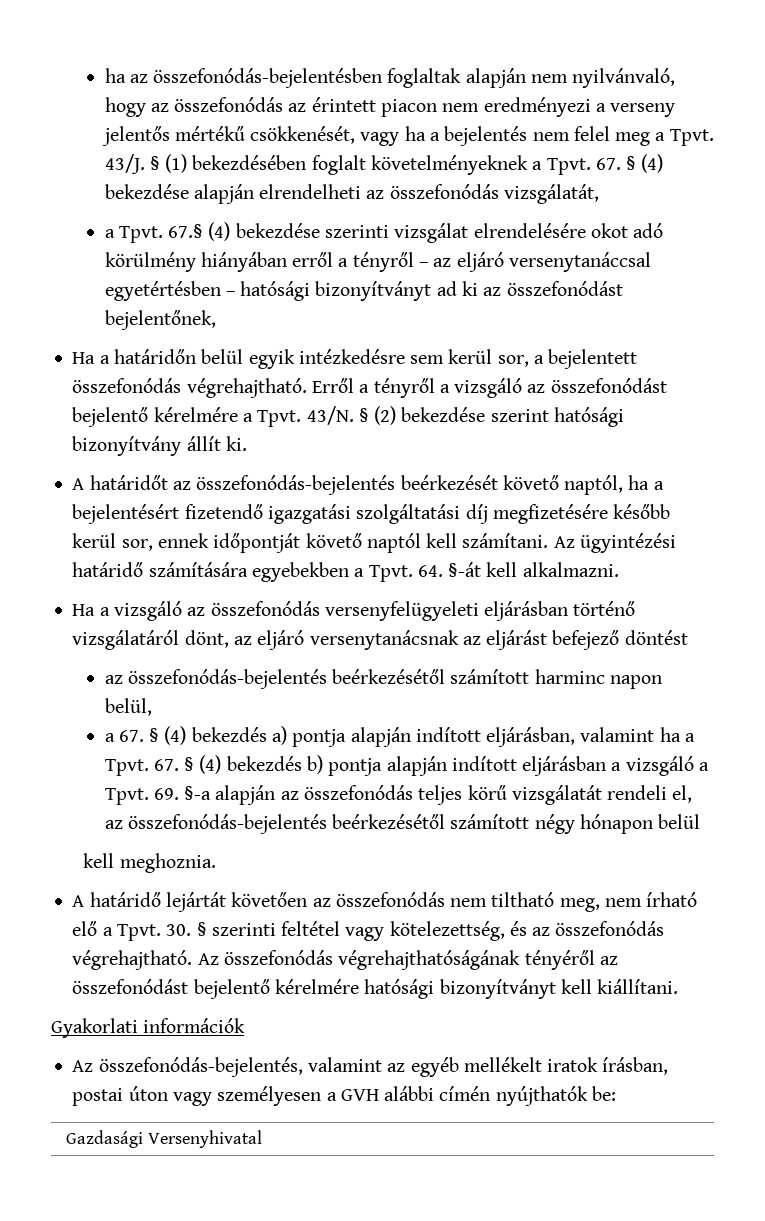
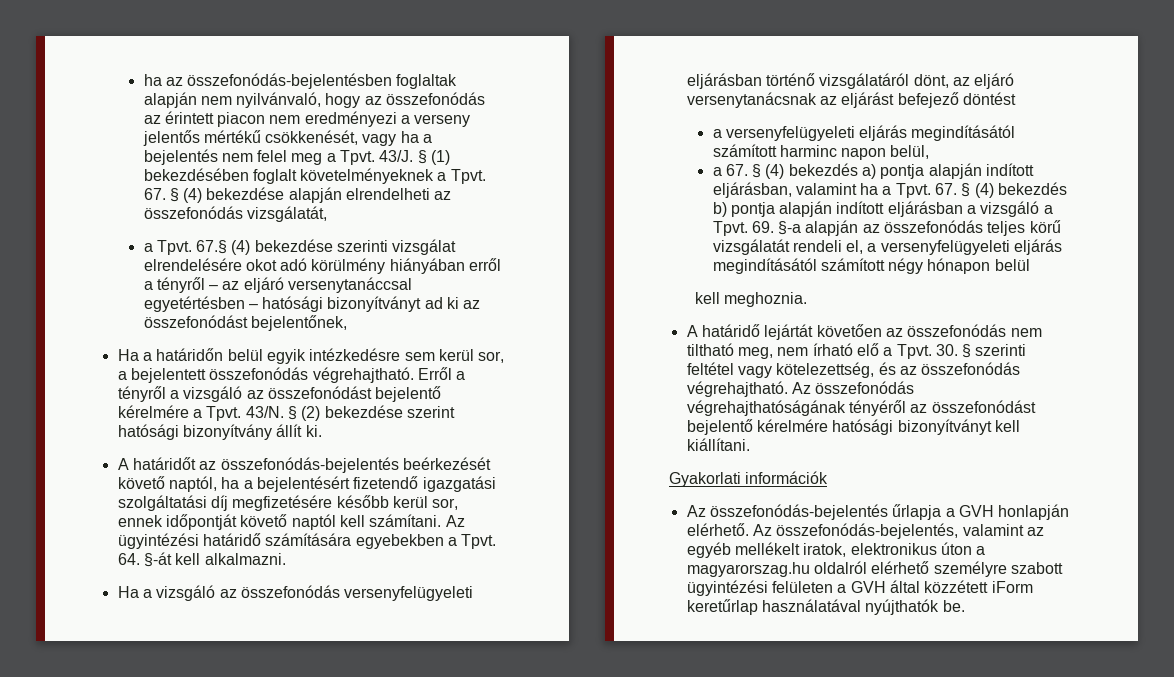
[104,669,446,689] az összefonódás-bejelentés beérkezésétől -> [712,125,1016,141] a versenyfelügyeleti eljárás megindításától
[104,814,446,834] az összefonódás-bejelentés beérkezésétől -> [867,239,1063,255] [712,258,817,274] a versenyfelügyeleti eljárás megindításától
(94, 1066) none -> [709,504,1070,520] [686,523,772,536] összefonódás-bejelentés űrlapja a GVH honlapján elérhető. Az
[547,1057,669,1075] [72,1086,616,1106] [65,1130,262,1148] iratok írásban, postai úton vagy személyesen a GVH alábbi címén nyújthatók be: // Gazdasági Versenyhivatal -> [803,542,986,557] [686,561,1063,577] [686,580,1033,596] [686,599,965,615] iratok, elektronikus úton a magyarorszag.hu oldalról elérhető személyre szabott ügyintézési felületen a GVH által közzétett iForm keretűrlap használatával nyújthatók be.

